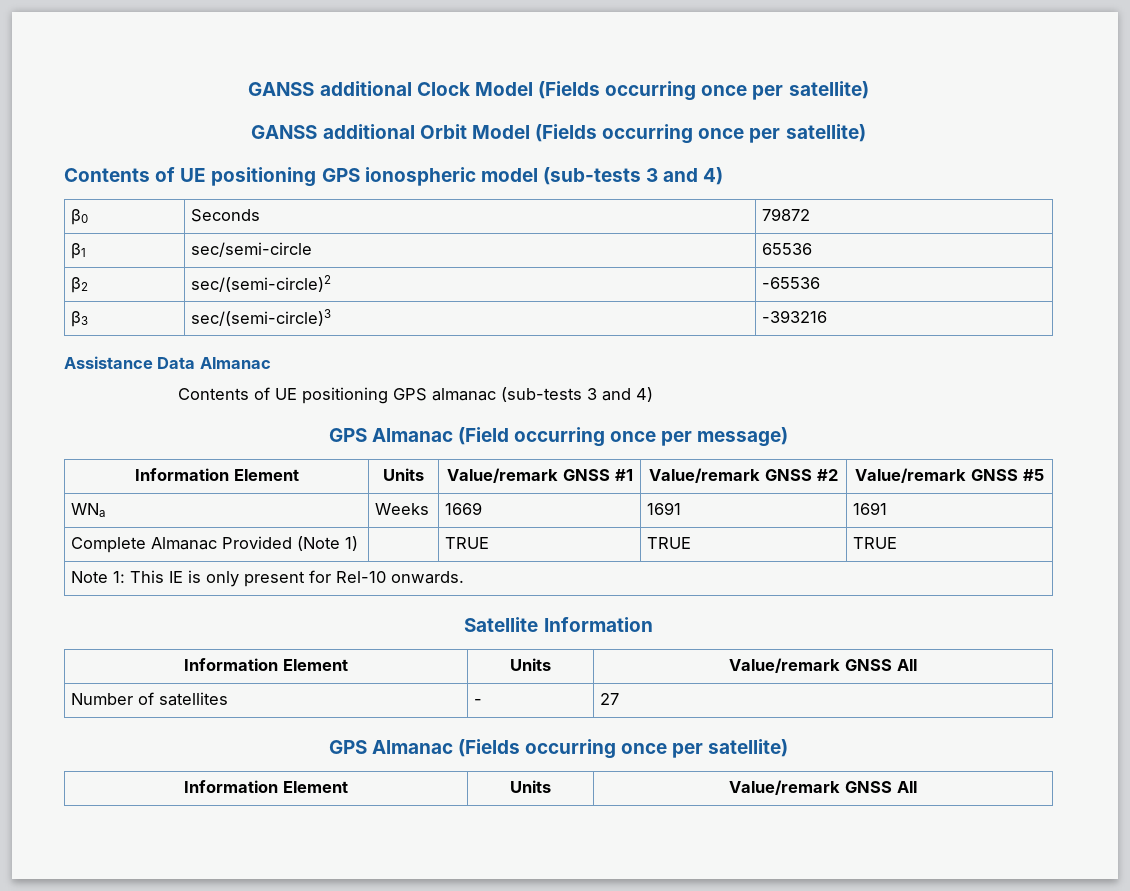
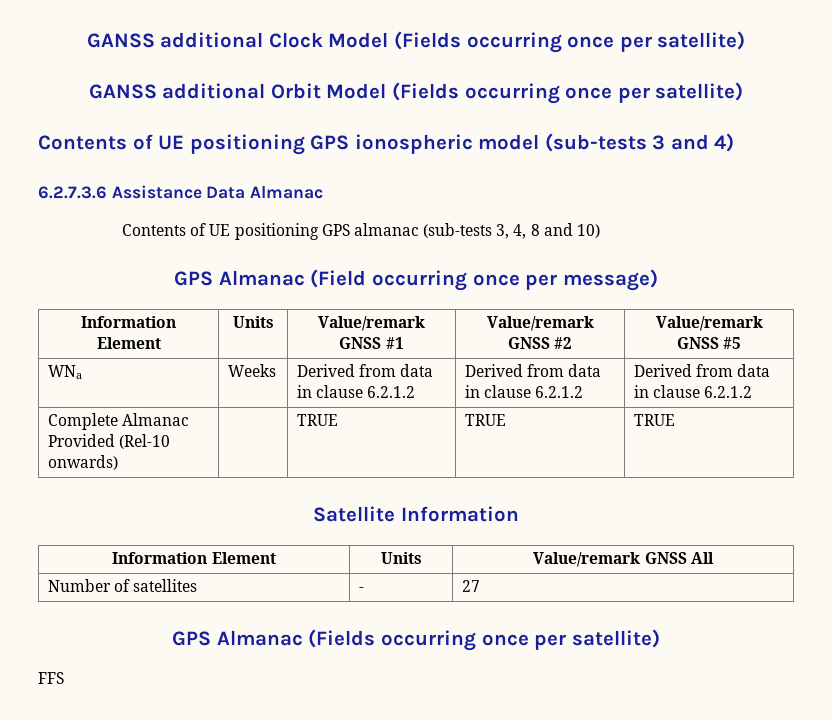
[71,209,89,225] [191,209,261,222] [762,208,811,221] [71,243,87,259] [191,242,313,257] [762,243,813,255] [71,277,89,293] [191,275,332,292] [762,277,821,289] [71,311,89,327] [191,309,332,326] [762,310,828,323] // β0 | Seconds | 79872 // β1 | sec/semi-circle | 65536 // β2 | sec/(semi-circle)2 | -65536 // β3 | sec/(semi-circle)3 | -393216 // -> [38,186,107,199] // 6.2.7.3.6
[586,387,653,402] 3 and 4) -> [496,223,600,239] 3, 4, 8 and 10)
[445,502,483,515] [647,502,682,515] [853,502,888,515] 1669 | 1691 | 1691 -> [296,364,434,377] [296,385,416,398] [464,364,602,377] [464,385,584,398] [633,364,771,377] [633,385,753,398] Derived from data in clause 6.2.1.2 | Derived from data in clause 6.2.1.2 | Derived from data in clause 6.2.1.2
[297,536,359,551] (Note 1) -> [119,434,171,449] [47,455,118,470] (Rel-10 onwards)
[71,570,465,587] // Note 1: This IE is only present for Rel-10 onwards. -> (675, 420) none
[184,780,348,793] [510,780,551,793] [729,780,917,795] // Information Element | Units | Value/remark GNSS All -> [38,672,64,684] // FFS

